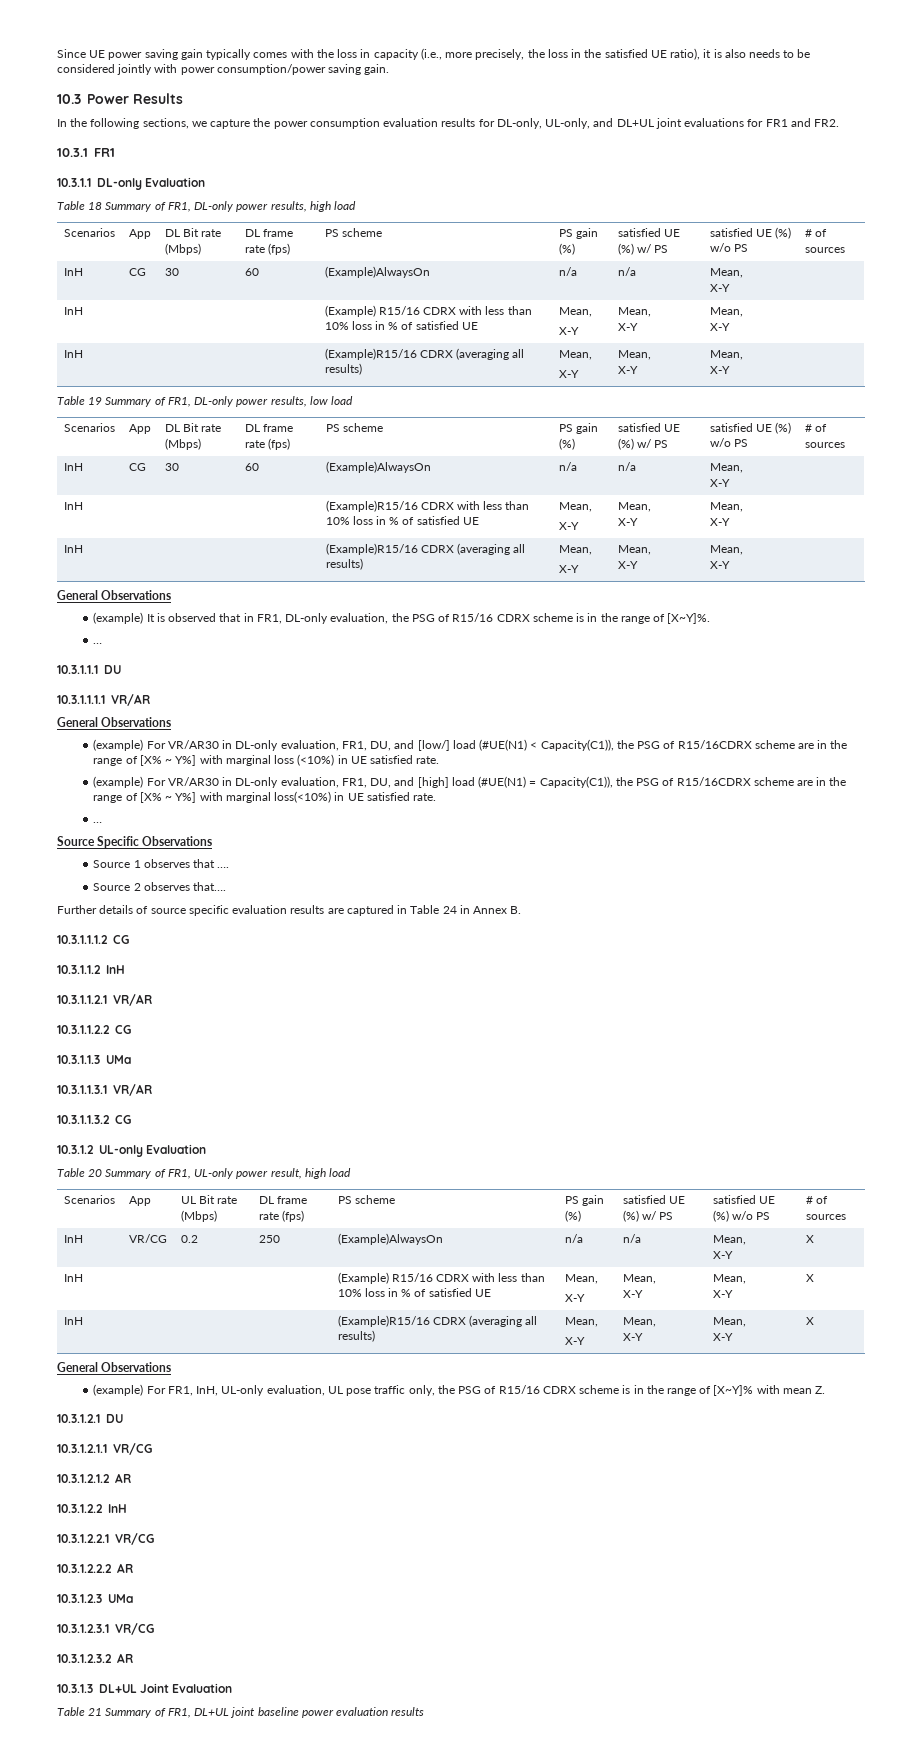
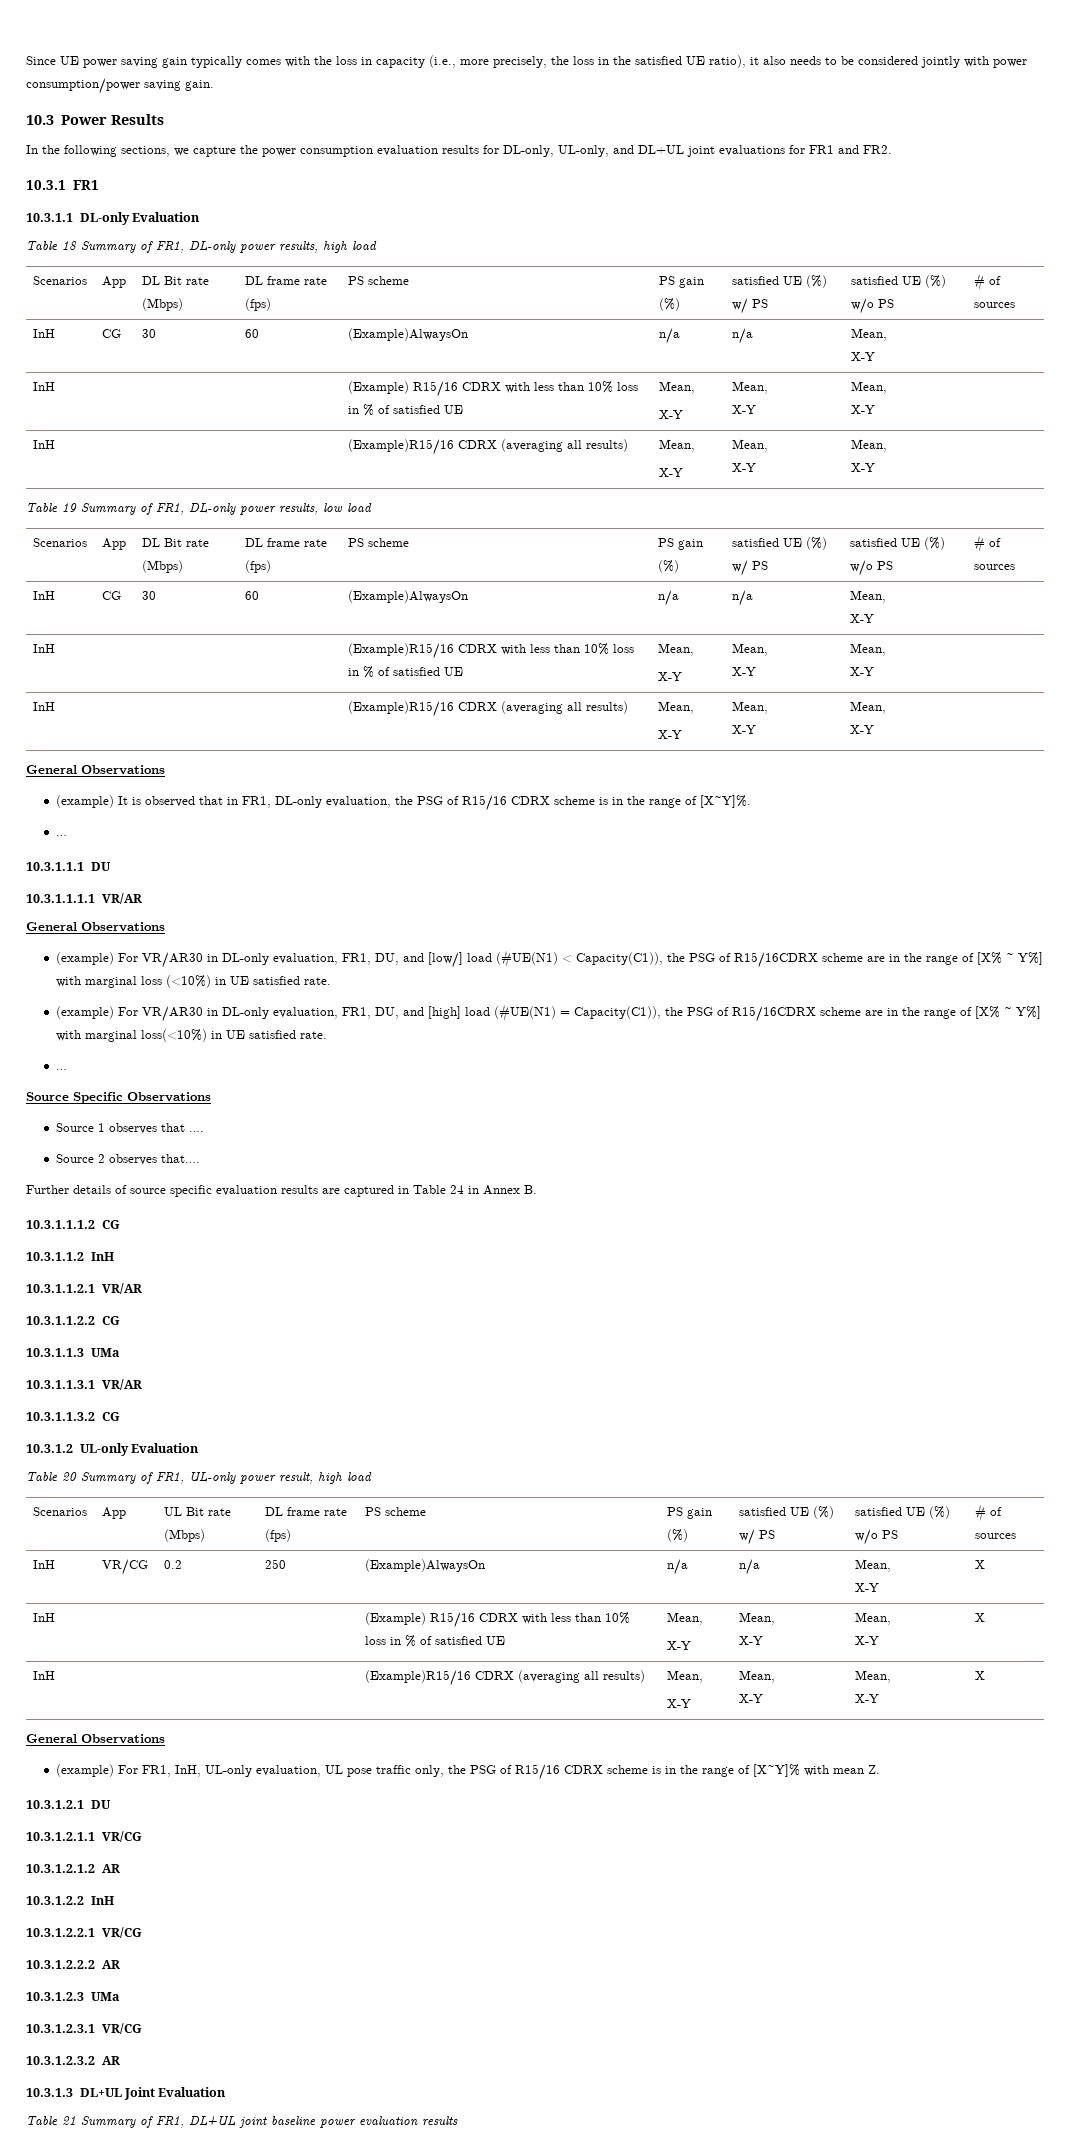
[713,49,722,58] is -> (759, 61) none

